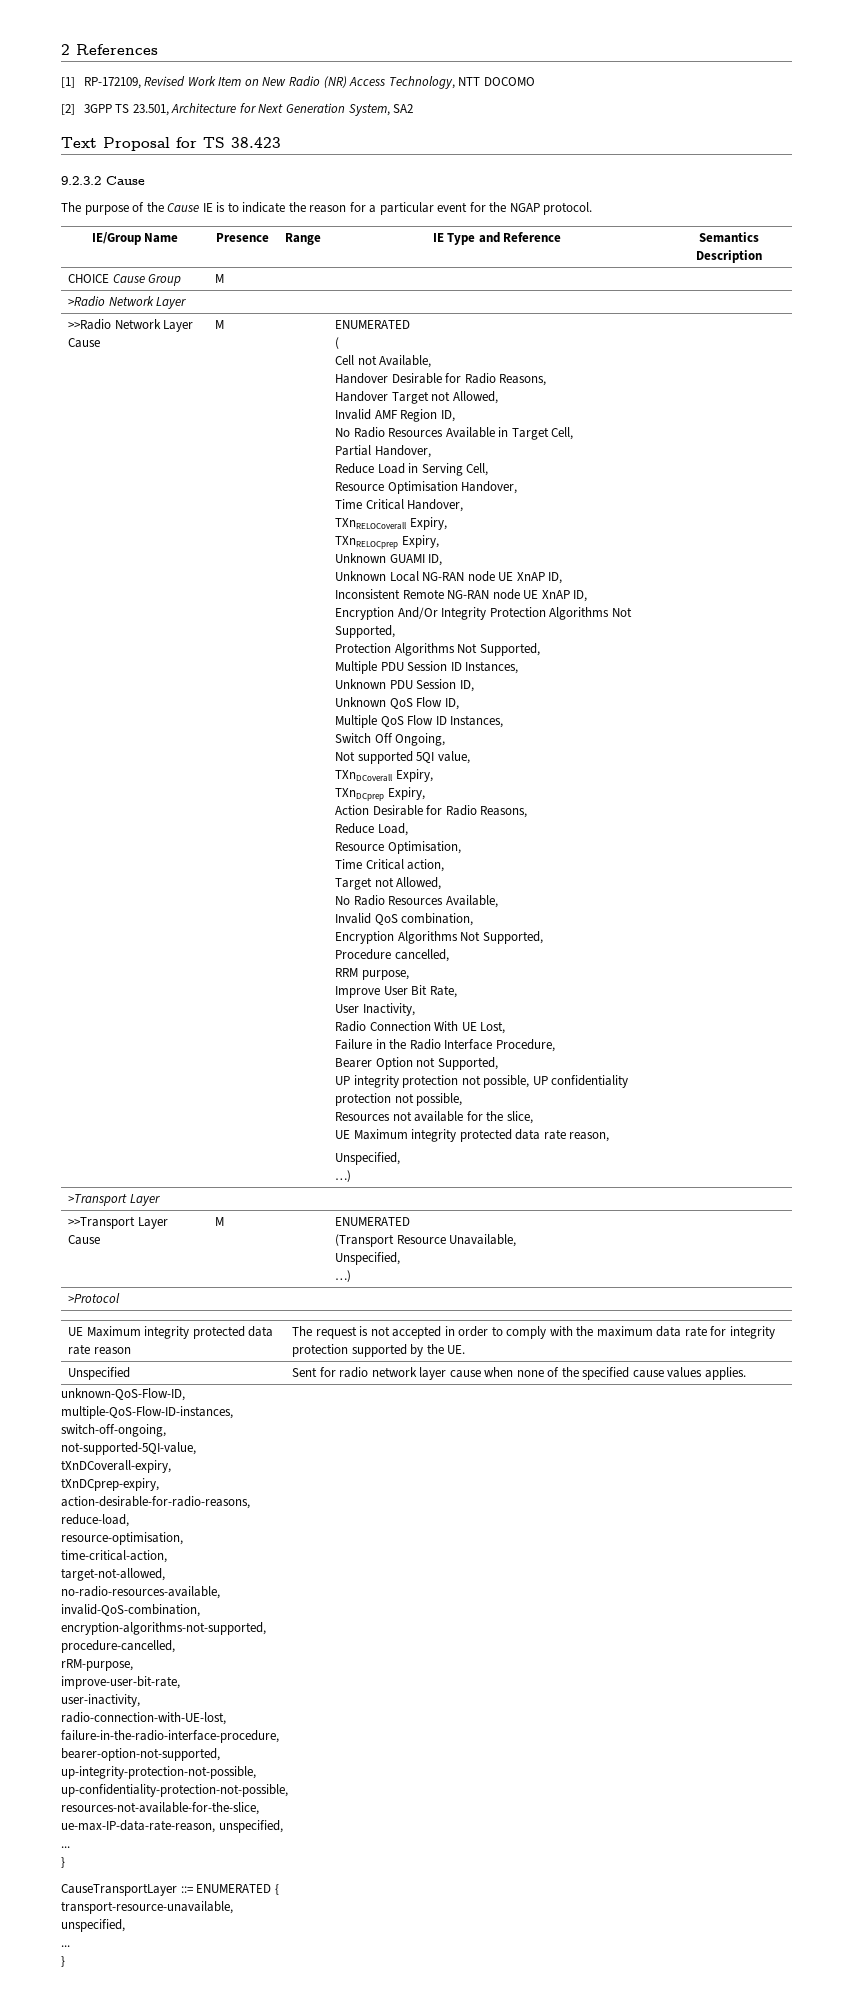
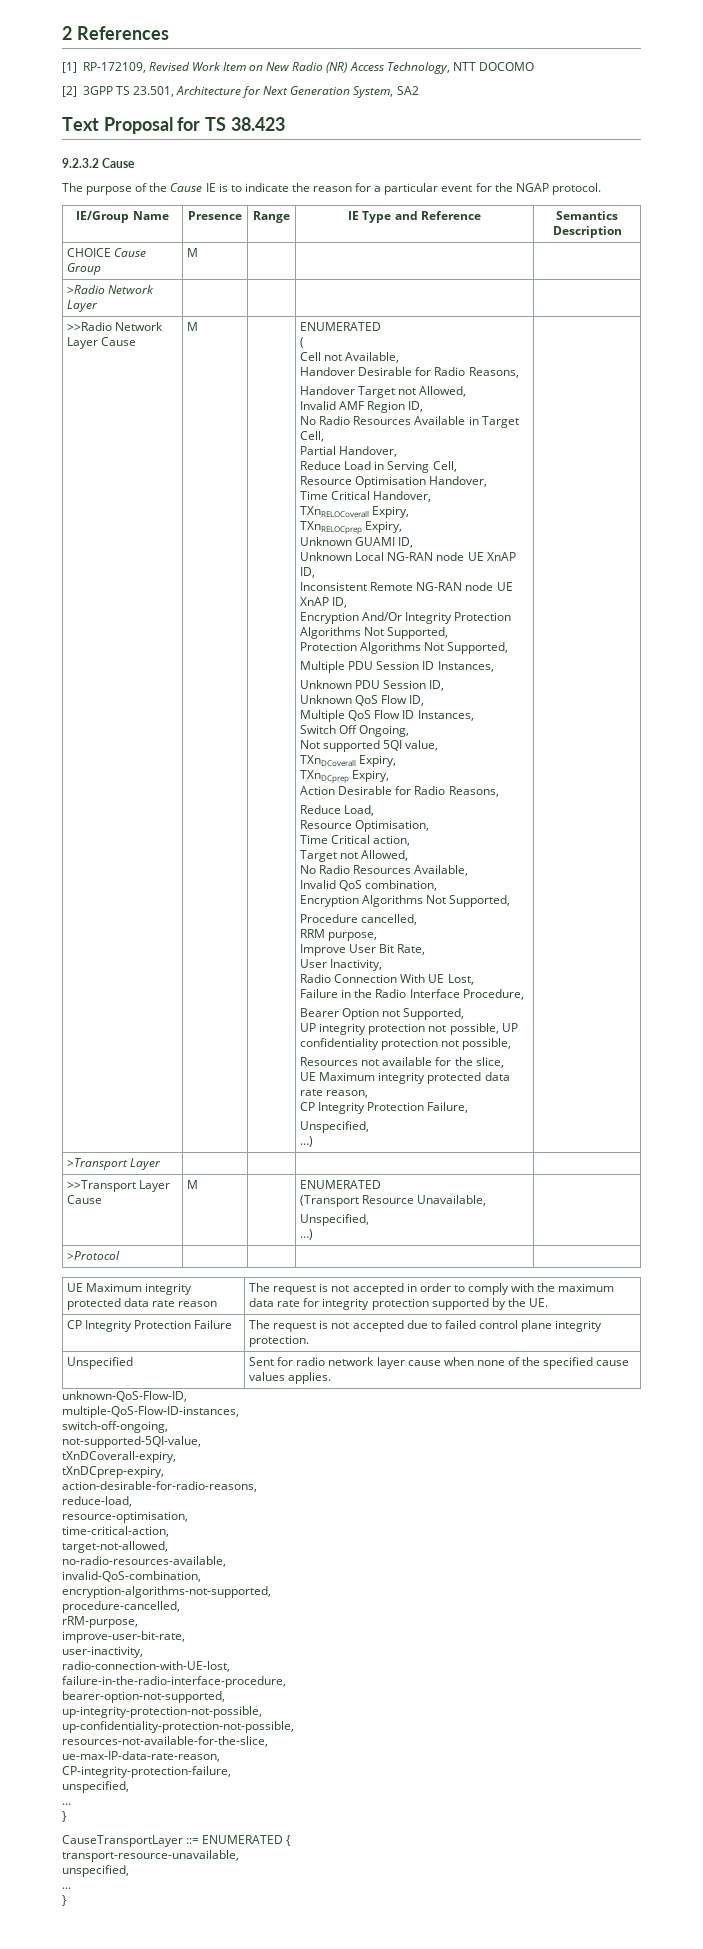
(610, 1137) none -> [300,1102,469,1114] // CP Integrity Protection Failure,
(466, 1349) none -> [67,1320,233,1332] [249,1320,603,1332] [249,1335,310,1347] // CP Integrity Protection Failure | The request is not accepted due to failed control plane integrity protection.
(215, 1826) none -> [62,1766,231,1778] // CP-integrity-protection-failure, //

